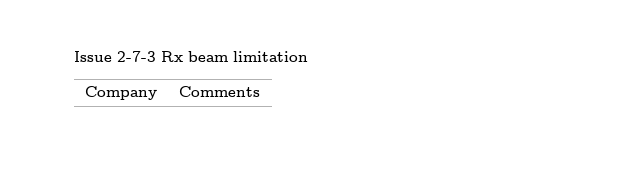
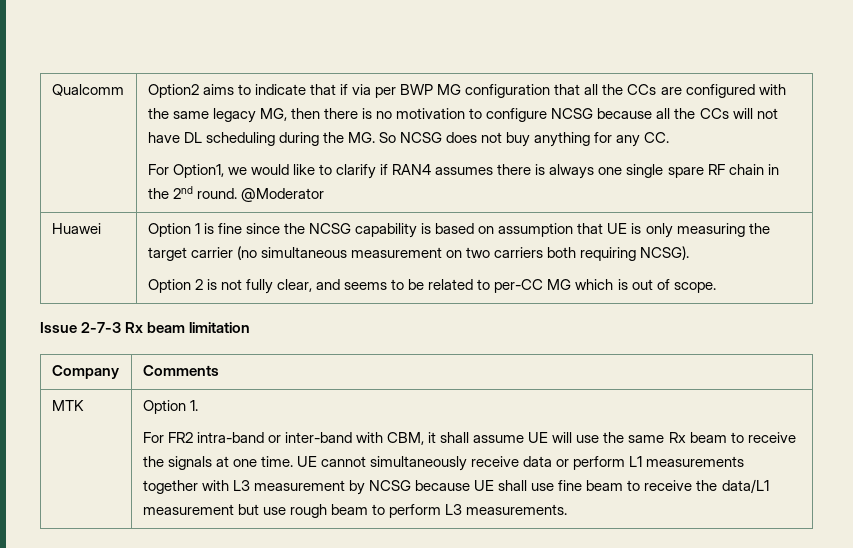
(74, 56) none -> [51,84,124,96] [147,84,786,98] [147,108,778,123] [147,132,670,147] [147,164,779,179] [147,186,324,202] [51,223,101,234] [147,223,770,238] [147,246,690,261] [147,279,716,294] Qualcomm | Option2 aims to indicate that if via per BWP MG configuration that all the CCs are configured with the same legacy MG, then there is no motivation to configure NCSG because all the CCs will not have DL scheduling during the MG. So NCSG does not buy anything for any CC. // For Option1, we would like to clarify if RAN4 assumes there is always one single spare RF chain in the 2nd round. @Moderator // Huawei | Option 1 is fine since the NCSG capability is based on assumption that UE is only measuring the target carrier (no simultaneous measurement on two carriers both requiring NCSG). // Option 2 is not fully clear, and seems to be related to per-CC MG which is out of scope. //
(260, 91) none -> [51,400,84,411] [142,400,198,414] [142,432,796,445] [142,456,745,471] [142,479,769,495] [142,504,568,518] // MTK | Option 1. // For FR2 intra-band or inter-band with CBM, it shall assume UE will use the same Rx beam to receive the signals at one time. UE cannot simultaneously receive data or perform L1 measurements together with L3 measurement by NCSG because UE shall use fine beam to receive the data/L1 measurement but use rough beam to perform L3 measurements.

